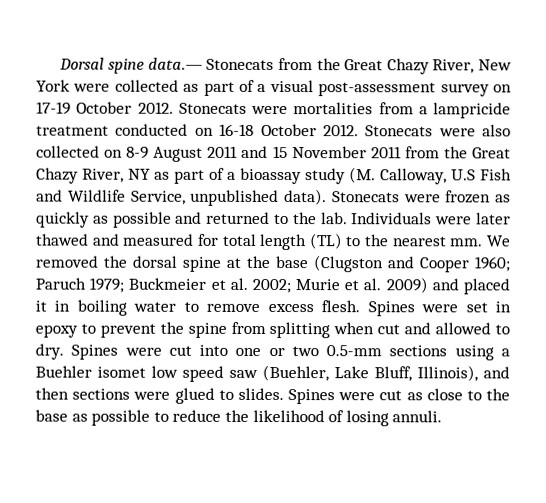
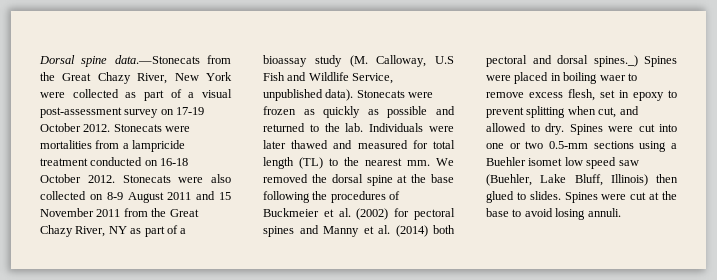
[147,57,275,71] data.— Stonecats -> [114,55,200,64] data.—Stonecats
[313,255,510,273] [35,277,511,295] [35,300,47,312] (Clugston and Cooper 1960; Paruch 1979; Buckmeier et al. 2002; Murie et al. 2009) and placed it -> [263,191,401,203] [263,208,455,220] [263,225,455,237] [486,55,677,67] [486,72,549,84] following the procedures of Buckmeier et al. (2002) for pectoral spines and Manny et al. (2014) both pectoral and dorsal spines._) Spines were placed
[133,301,177,312] water -> [599,75,626,81] waer
[321,300,459,317] flesh. Spines were -> [568,89,595,101] flesh,
[159,321,266,338] the spine from -> (524, 112) none
[377,324,401,335] cut -> [598,107,617,118] cut,
[417,365,510,382] [35,387,171,400] Illinois), and then sections were -> [610,174,678,186] Illinois) then
[406,388,511,401] [35,409,345,426] as close to the base as possible to reduce the likelihood of -> [649,191,677,200] [486,208,553,217] at the base to avoid

